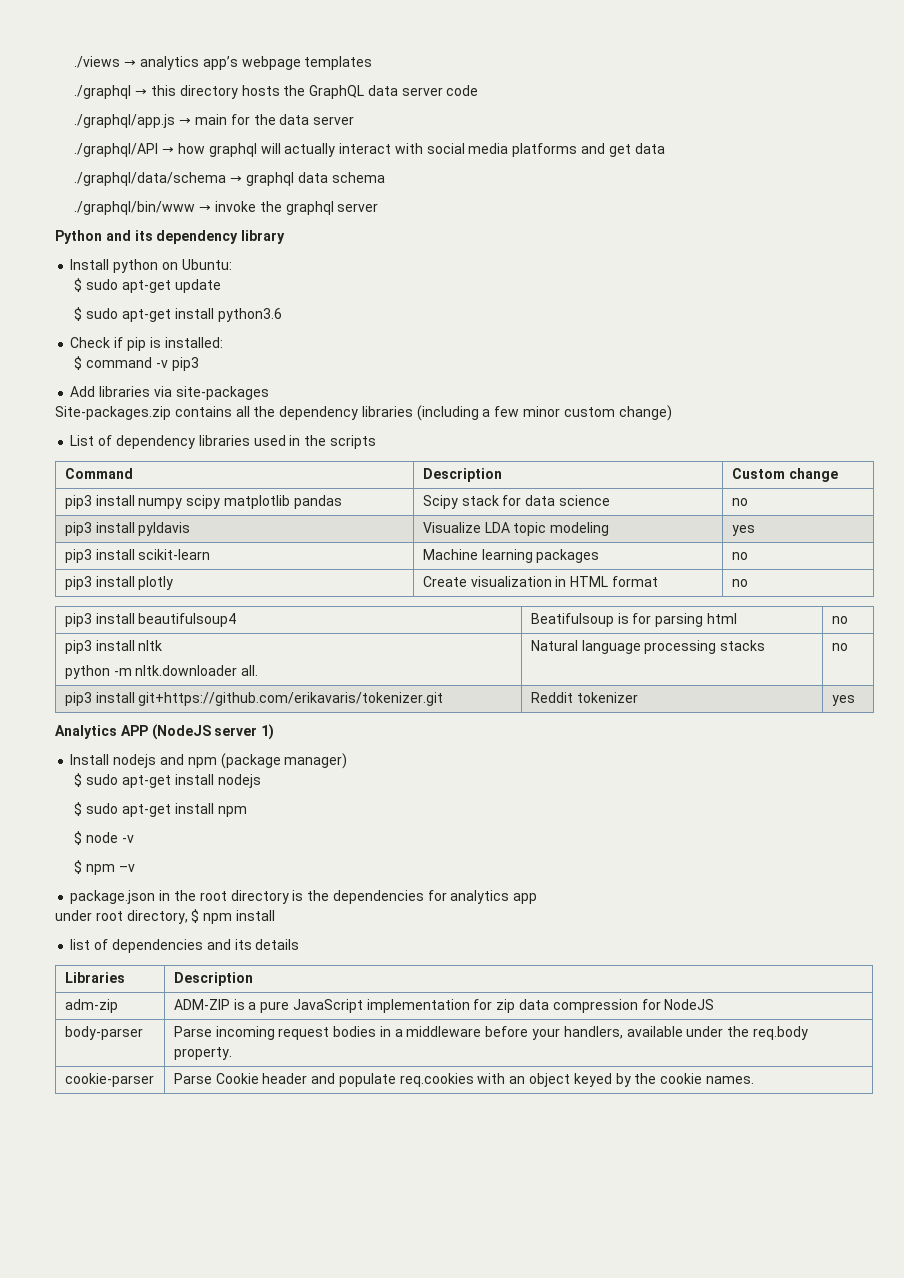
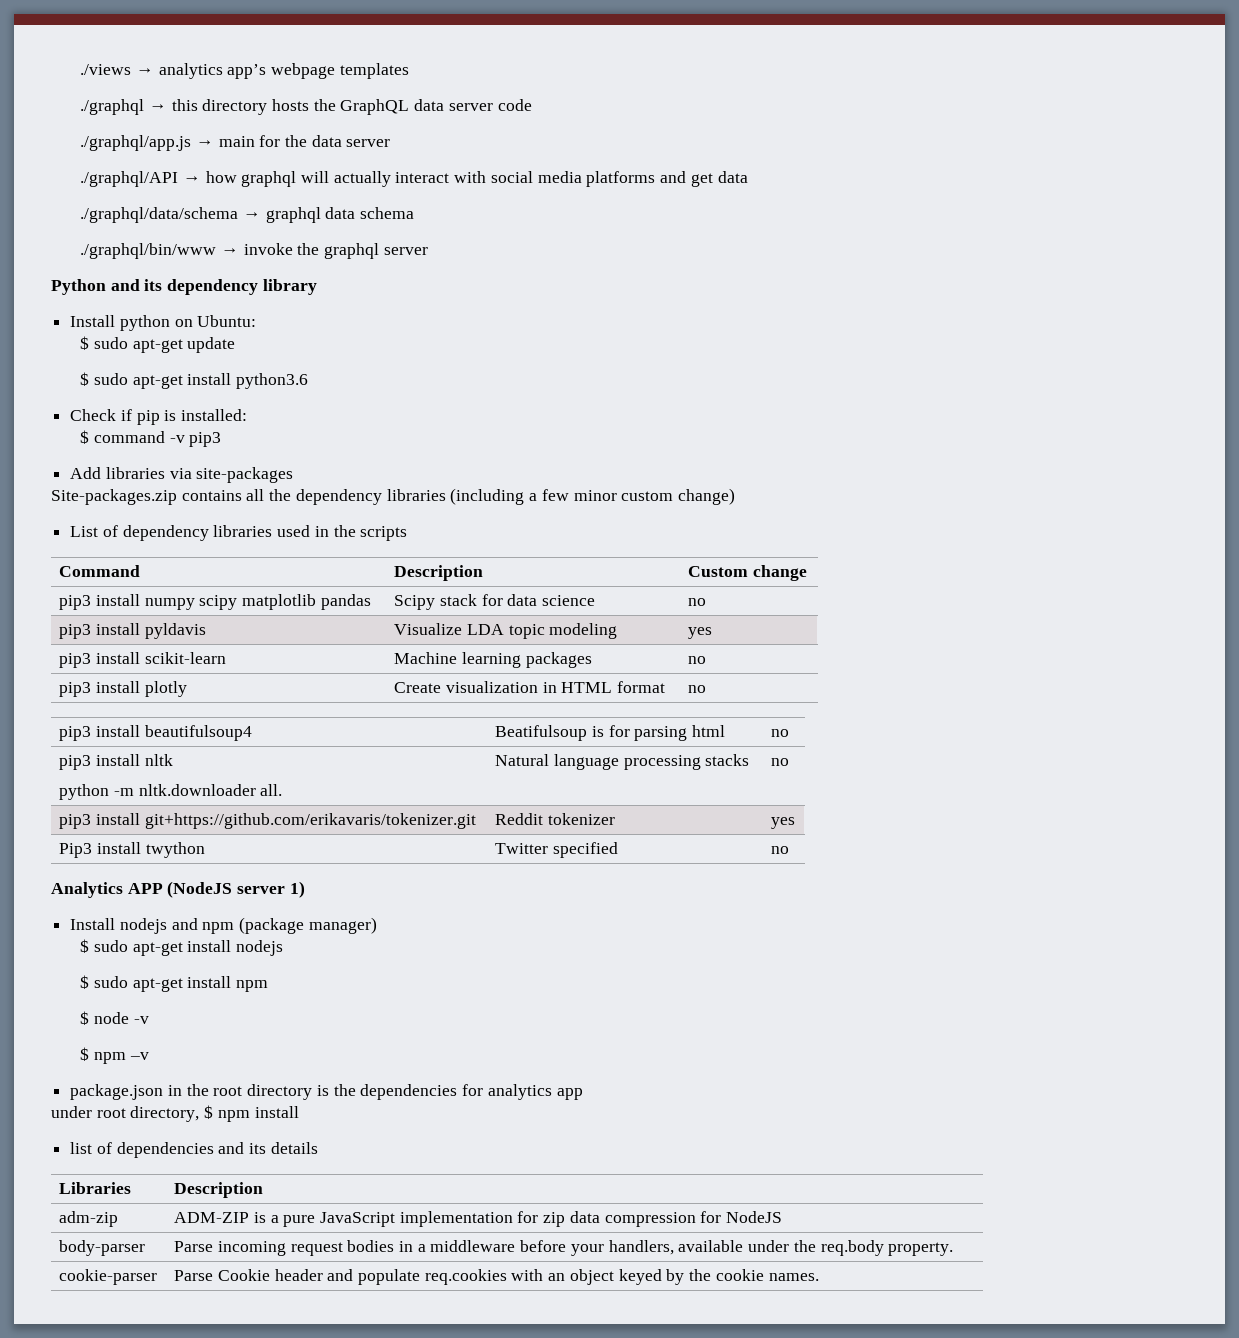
(855, 700) none -> [59,842,205,858] [495,842,618,858] [771,846,790,854] // Pip3 install twython | Twitter specified | no

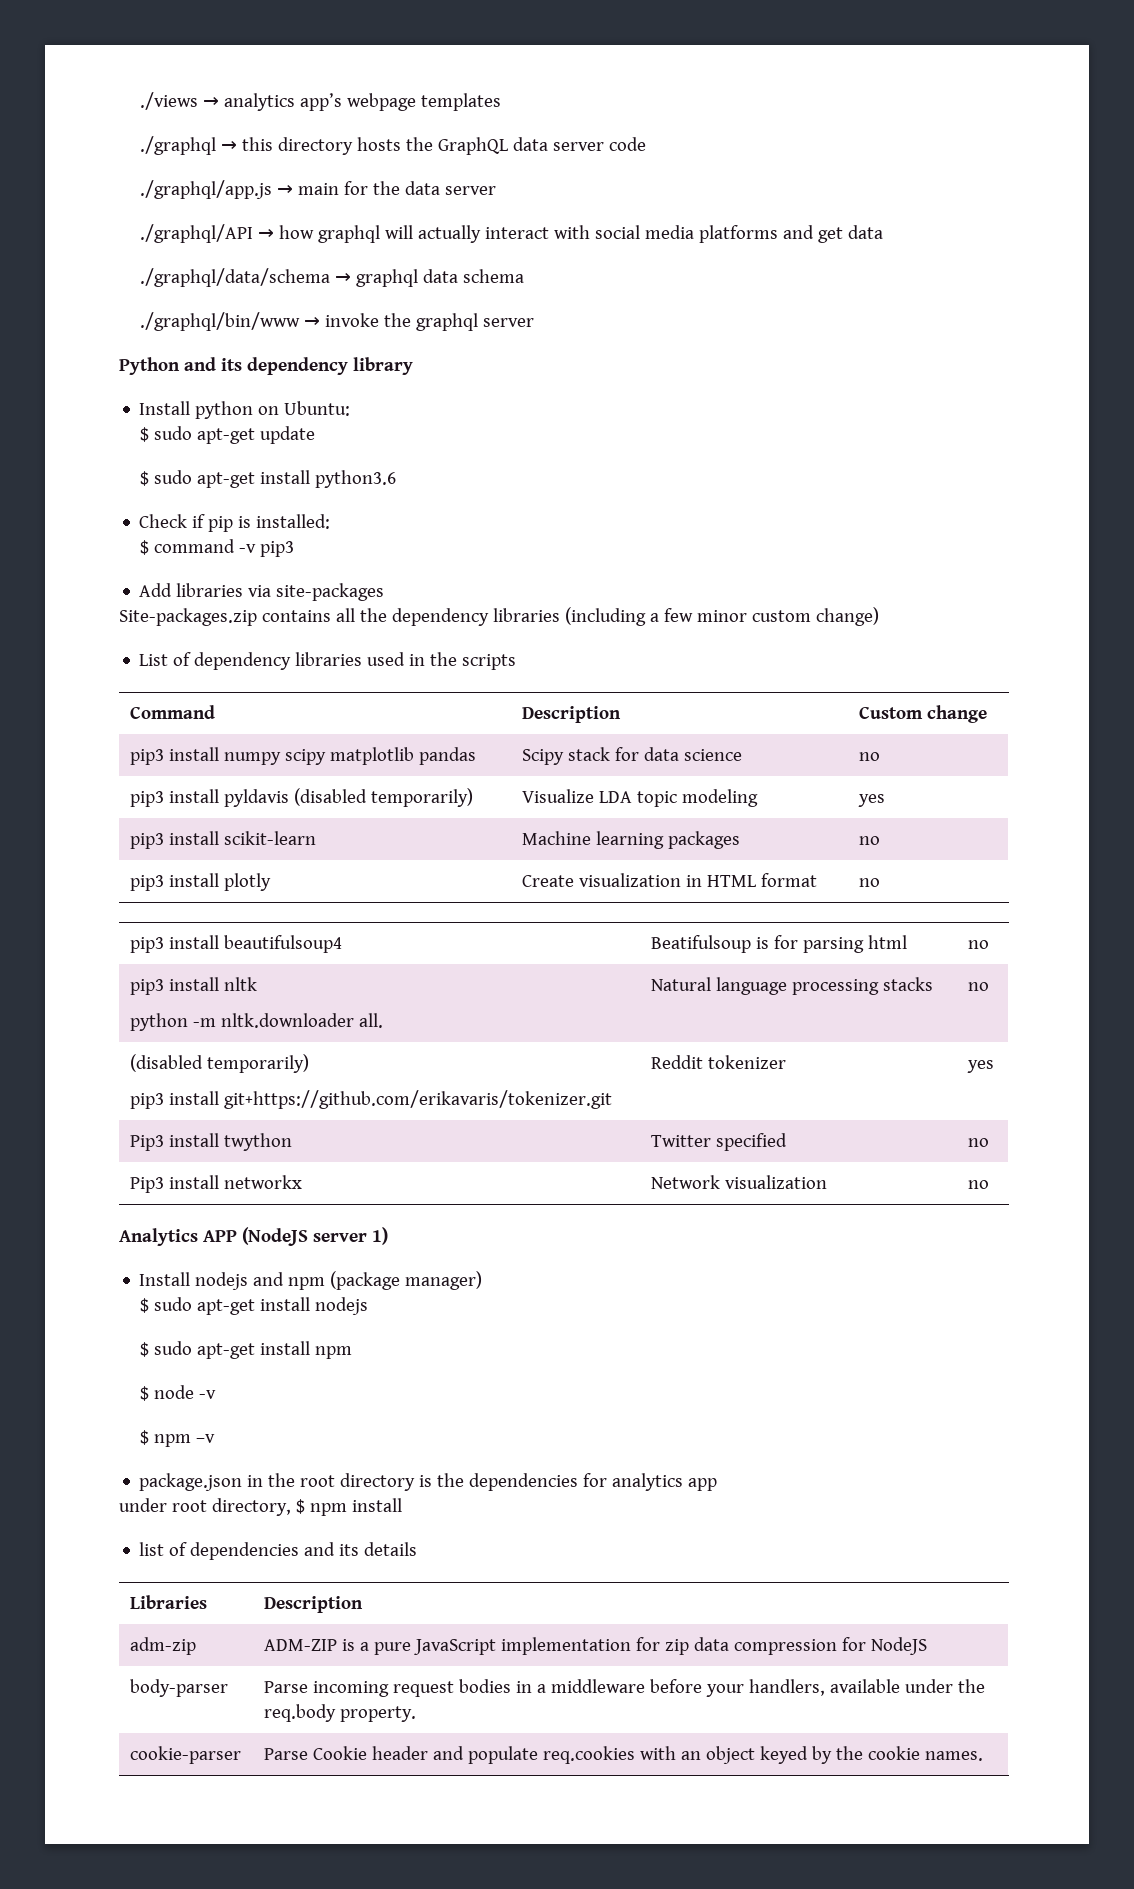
(206, 631) none -> [294,788,474,807] (disabled temporarily)
(790, 762) none -> [130,1054,310,1073] (disabled temporarily) //
(790, 850) none -> [130,1175,303,1193] [651,1175,828,1189] [968,1180,990,1189] // Pip3 install networkx | Network visualization | no

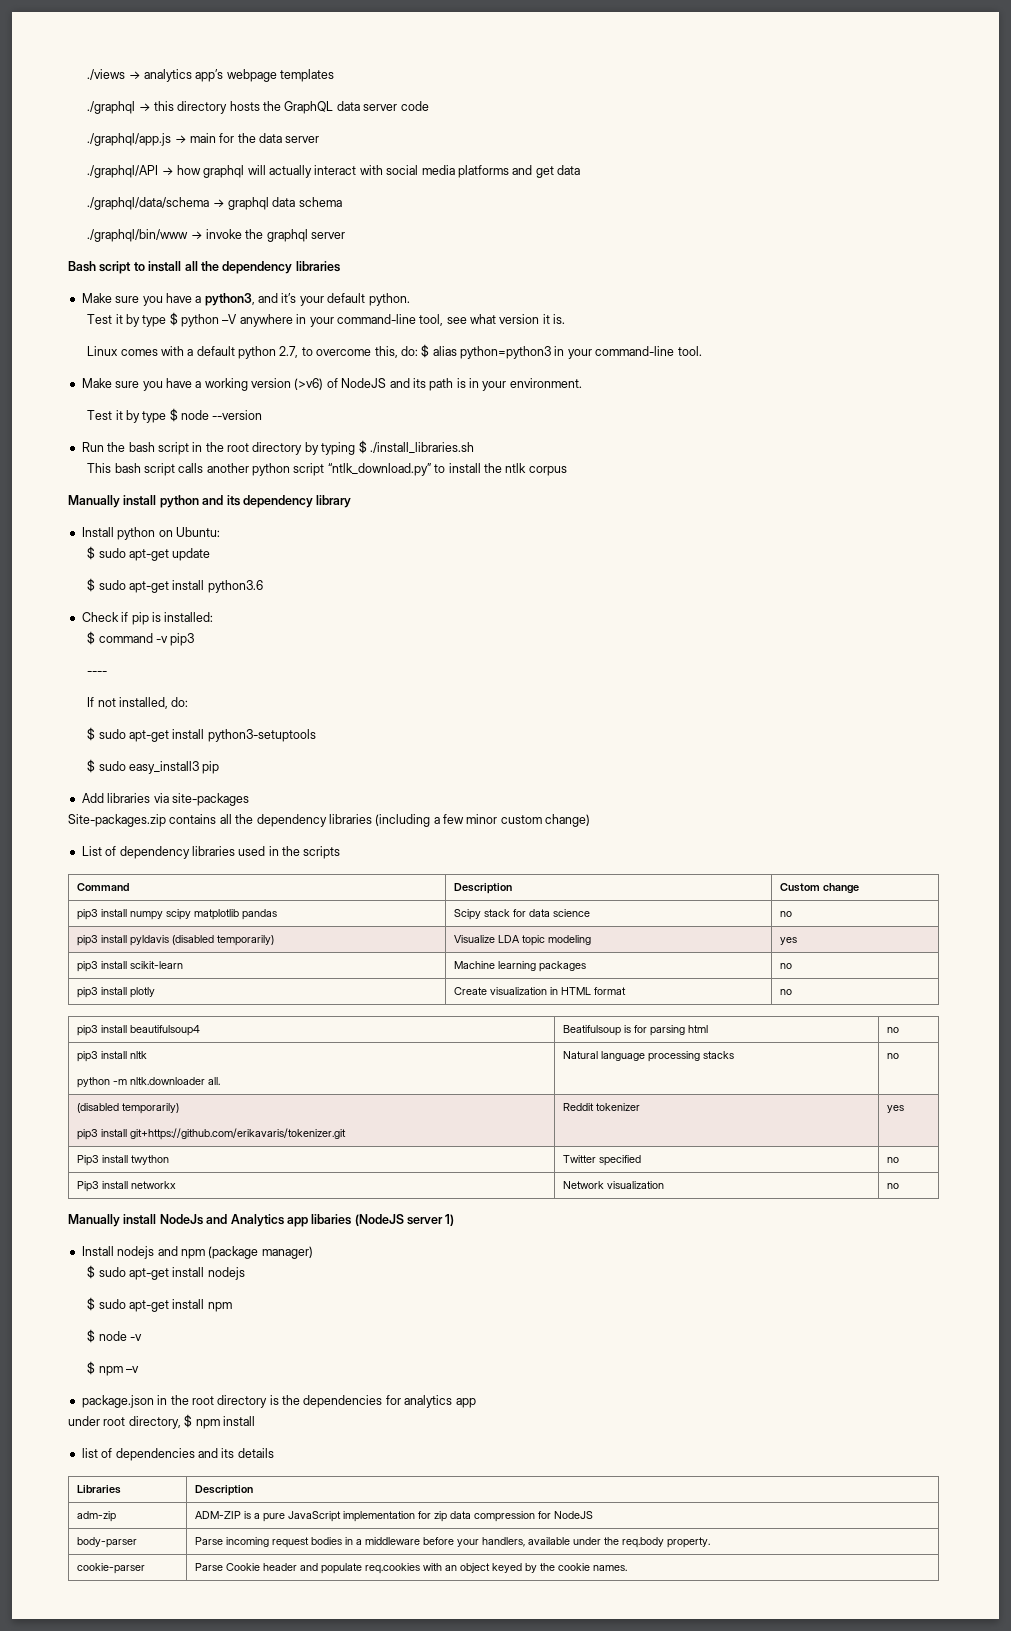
[119,357,180,375] Python -> [68,261,340,274] [81,293,410,306] [87,312,566,327] [87,344,702,359] [81,378,582,391] [87,408,263,423] [81,440,474,455] [87,463,567,476] [68,495,199,508] Bash script to install all the dependency libraries // Make sure you have a python3, and it’s your default python. // Test it by type $ python –V anywhere in your command-line tool, see what version it is. // Linux comes with a default python 2.7, to overcome this, do: $ alias python=python3 in your command-line tool. // Make sure you have a working version (>v6) of NodeJS and its path is in your environment. // Test it by type $ node --version // Run the bash script in the root directory by typing $ ./install_libraries.sh // This bash script calls another python script “ntlk_download.py” to install the ntlk corpus // Manually install python
(295, 549) none -> [87,671,108,675] [87,697,189,709] [87,727,316,742] [87,759,220,774] // ---- // If not installed, do: // $ sudo apt-get install python3-setuptools // $ sudo easy_install3 pip
[119,1228,237,1246] Analytics APP -> [68,1214,352,1227] Manually install NodeJs and Analytics app libaries

